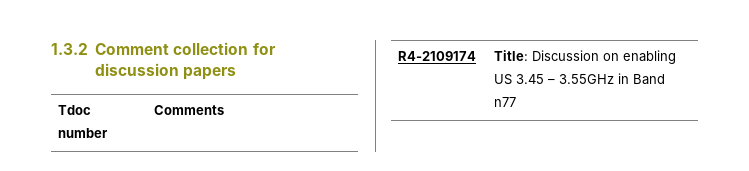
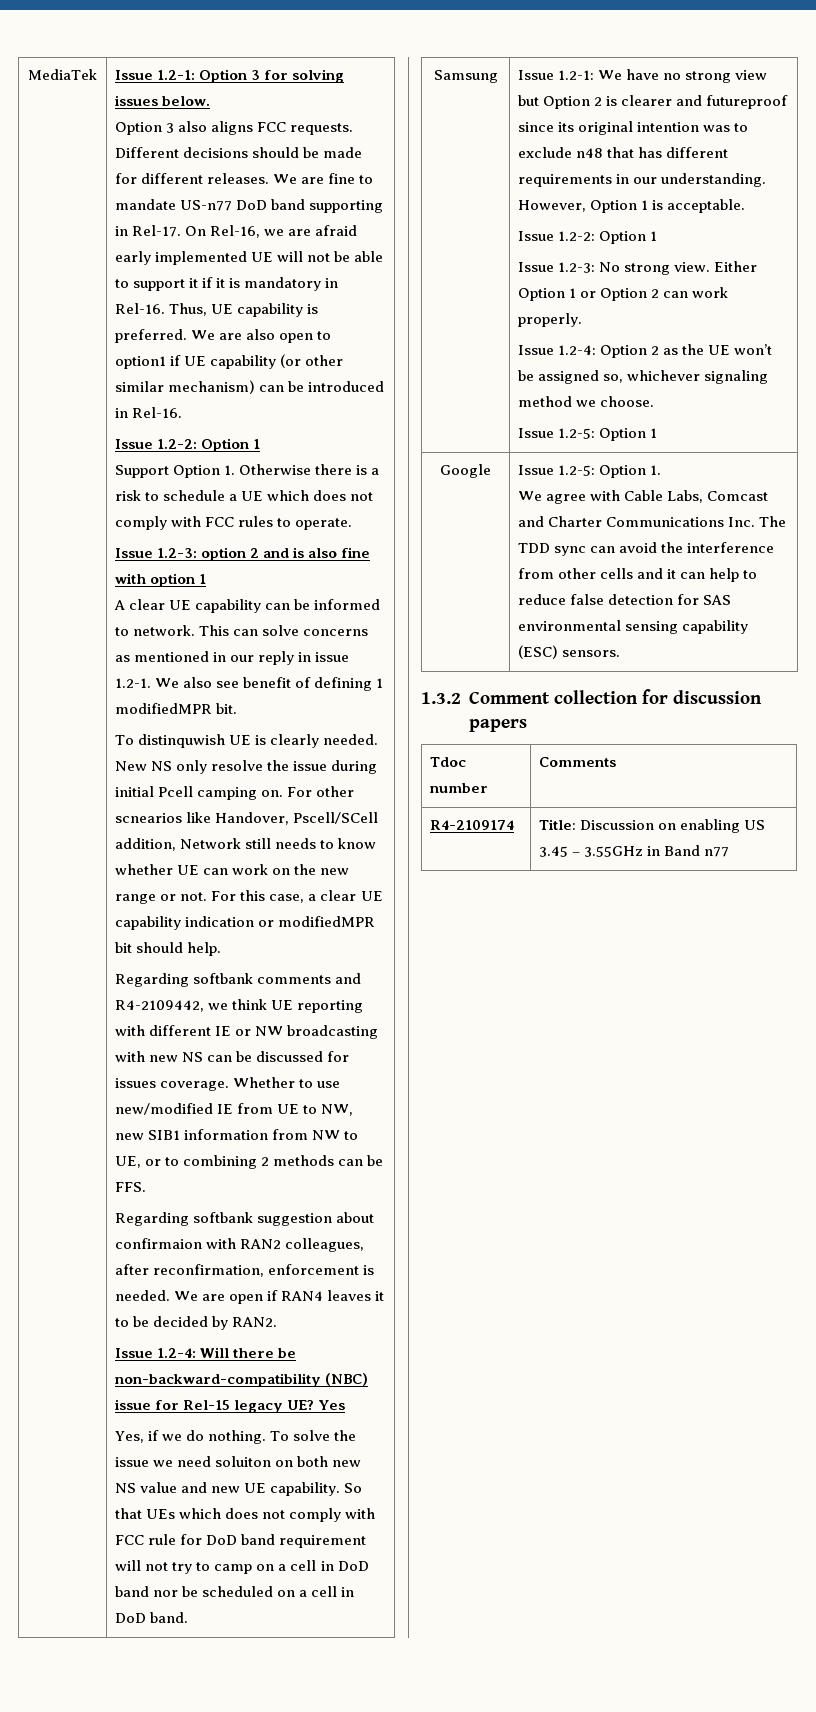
(51, 49) none -> [28,69,98,80] [115,69,345,83] [115,95,211,106] [115,121,354,135] [115,147,363,158] [115,173,374,184] [115,199,384,213] [115,225,358,238] [115,251,384,265] [115,277,339,291] [115,303,319,317] [115,329,332,343] [115,354,344,369] [115,380,385,394] [115,407,183,418] [115,438,261,452] [115,464,380,478] [115,490,374,501] [115,516,353,530] [115,547,371,561] [115,573,207,587] [114,599,381,613] [115,625,369,636] [115,651,350,665] [115,677,384,691] [115,703,238,714] [115,734,379,748] [115,760,378,774] [115,786,355,800] [115,812,379,825] [115,838,377,851] [115,864,350,875] [115,890,383,904] [115,916,376,930] [115,942,222,956] [115,973,362,987] [115,999,364,1013] [115,1025,379,1039] [115,1051,350,1062] [115,1077,341,1091] [115,1103,354,1116] [115,1129,359,1140] [115,1155,384,1169] [115,1182,147,1192] [115,1212,375,1226] [115,1238,365,1252] [115,1264,375,1277] [115,1290,385,1304] [115,1316,278,1330] [115,1347,297,1358] [115,1373,369,1387] [115,1399,346,1413] [115,1430,357,1444] [115,1456,362,1467] [115,1482,363,1496] [115,1508,376,1522] [115,1534,367,1548] [115,1560,369,1574] [115,1586,355,1597] [115,1612,189,1623] [433,70,498,83] [518,69,768,83] [518,95,789,109] [518,121,749,135] [518,147,729,158] [518,173,767,187] [518,199,746,213] [518,231,658,244] [518,261,758,275] [518,287,729,301] [518,313,583,327] [518,344,773,358] [518,370,769,384] [518,396,655,407] [518,428,658,441] [440,464,491,478] [518,465,662,478] [518,490,769,504] [518,516,787,527] [518,542,775,556] [518,568,758,582] [518,594,732,605] [518,620,749,634] [518,645,621,659] MediaTek | Issue 1.2-1: Option 3 for solving issues below. // Option 3 also aligns FCC requests. Different decisions should be made for different releases. We are fine to mandate US-n77 DoD band supporting in Rel-17. On Rel-16, we are afraid early implemented UE will not be able to support it if it is mandatory in Rel-16. Thus, UE capability is preferred. We are also open to option1 if UE capability (or other similar mechanism) can be introduced in Rel-16. // Issue 1.2-2: Option 1 // Support Option 1. Otherwise there is a risk to schedule a UE which does not comply with FCC rules to operate. // Issue 1.2-3: option 2 and is also fine with option 1 // A clear UE capability can be informed to network. This can solve concerns as mentioned in our reply in issue 1.2-1. We also see benefit of defining 1 modifiedMPR bit. // To distinquwish UE is clearly needed. New NS only resolve the issue during initial Pcell camping on. For other scnearios like Handover, Pscell/SCell addition, Network still needs to know whether UE can work on the new range or not. For this case, a clear UE capability indication or modifiedMPR bit should help. // Regarding softbank comments and R4-2109442, we think UE reporting with different IE or NW broadcasting with new NS can be discussed for issues coverage. Whether to use new/modified IE from UE to NW, new SIB1 information from NW to UE, or to combining 2 methods can be FFS. // Regarding softbank suggestion about confirmaion with RAN2 colleagues, after reconfirmation, enforcement is needed. We are open if RAN4 leaves it to be decided by RAN2. // Issue 1.2-4: Will there be non-backward-compatibility (NBC) issue for Rel-15 legacy UE? Yes // Yes, if we do nothing. To solve the issue we need soluiton on both new NS value and new UE capability. So that UEs which does not comply with FCC rule for DoD band requirement will not try to camp on a cell in DoD band nor be scheduled on a cell in DoD band. // Samsung | Issue 1.2-1: We have no strong view but Option 2 is clearer and futureproof since its original intention was to exclude n48 that has different requirements in our understanding. However, Option 1 is acceptable. // Issue 1.2-2: Option 1 // Issue 1.2-3: No strong view. Either Option 1 or Option 2 can work properly. // Issue 1.2-4: Option 2 as the UE won’t be assigned so, whichever signaling method we choose. // Issue 1.2-5: Option 1 // Google | Issue 1.2-5: Option 1. // We agree with Cable Labs, Comcast and Charter Communications Inc. The TDD sync can avoid the interference from other cells and it can help to reduce false detection for SAS environmental sensing capability (ESC) sensors. //

